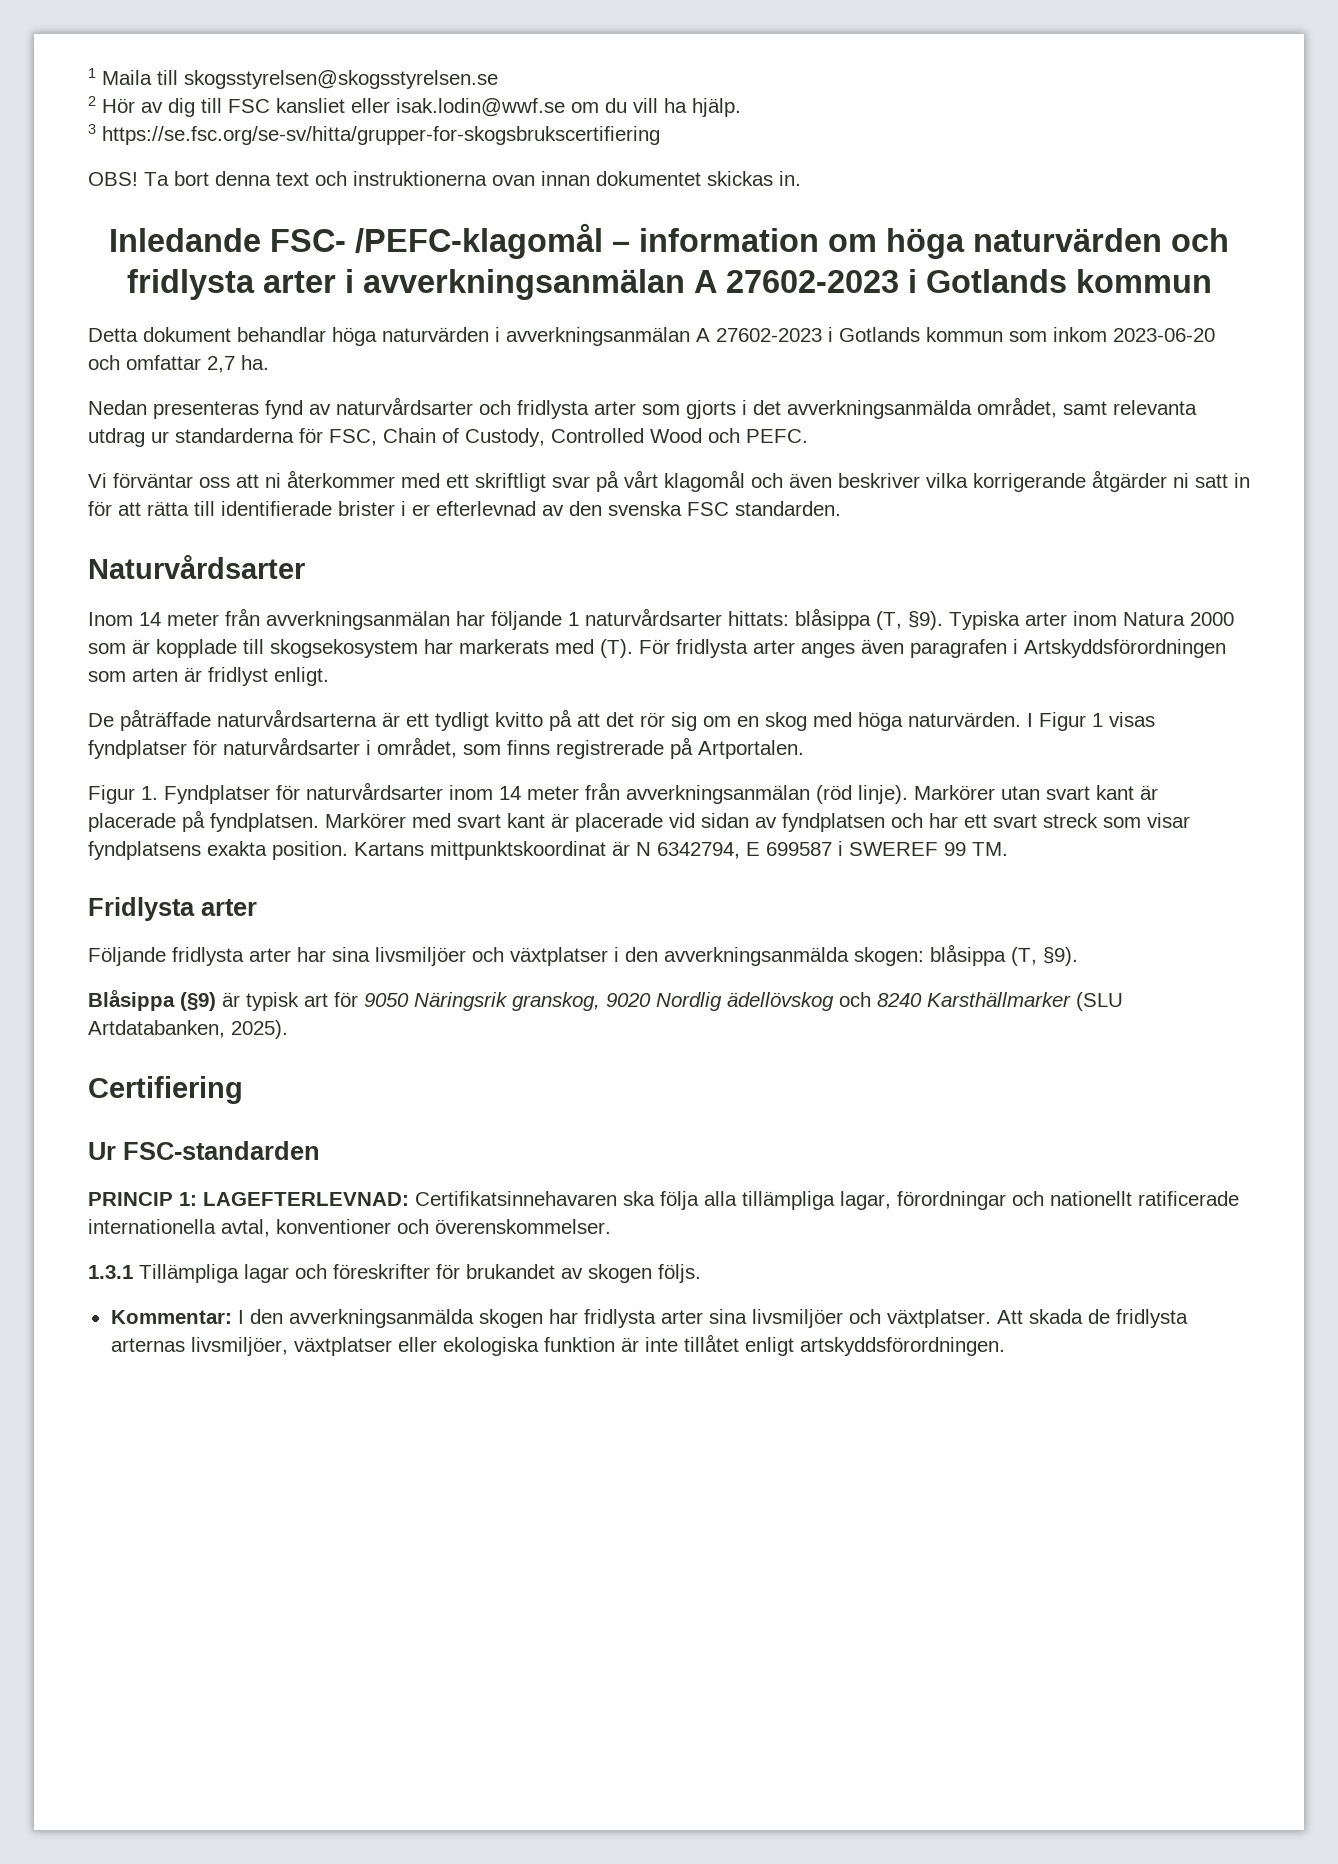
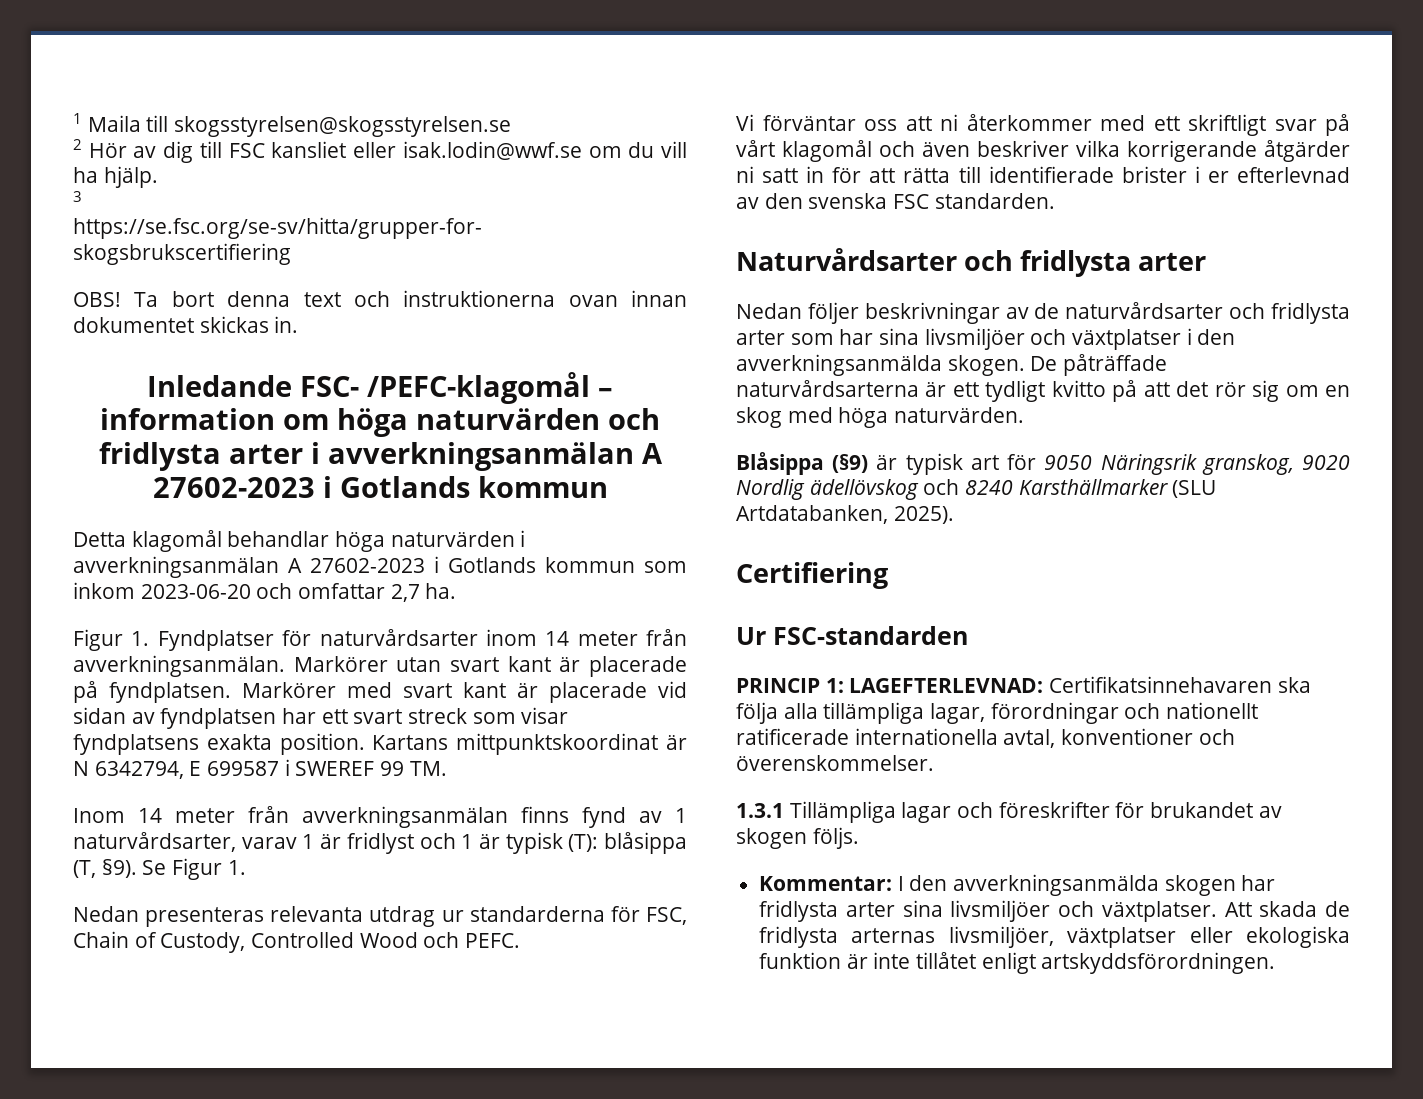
[143,327,231,342] dokument -> [131,530,222,552] klagomål
[88,397,1107,419] Nedan presenteras fynd av naturvårdsarter och fridlysta arter som gjorts i det avverkningsanmälda området, samt -> [73,629,687,651] [73,655,687,677] [73,681,687,703] [73,707,569,729] [73,733,687,755] [73,759,447,779] [73,806,687,828] [73,832,687,854] [73,858,246,880] [73,906,265,927] Figur 1. Fyndplatser för naturvårdsarter inom 14 meter från avverkningsanmälan. Markörer utan svart kant är placerade på fyndplatsen. Markörer med svart kant är placerade vid sidan av fyndplatsen har ett svart streck som visar fyndplatsens exakta position. Kartans mittpunktskoordinat är N 6342794, E 699587 i SWEREF 99 TM. // Inom 14 meter från avverkningsanmälan finns fynd av 1 naturvårdsarter, varav 1 är fridlyst och 1 är typisk (T): blåsippa (T, §9). Se Figur 1. // Nedan presenteras
[88,608,1234,630] [88,639,1226,658] [88,667,329,686] // Inom 14 meter från avverkningsanmälan har följande 1 naturvårdsarter hittats: blåsippa (T, §9). Typiska arter inom Natura 2000 som är kopplade till skogsekosystem har markerats med (T). För fridlysta arter anges även paragrafen i Artskyddsförordningen som arten är fridlyst enligt. // -> [964,250,1207,277] [736,302,1351,324] [736,328,1236,350] [736,354,1025,376] och fridlysta arter // Nedan följer beskrivningar av de naturvårdsarter och fridlysta arter som har sina livsmiljöer och växtplatser i den avverkningsanmälda skogen.
[1027,712,1155,731] [88,737,804,759] [88,782,1158,804] [88,810,1190,832] [88,841,1008,860] [88,897,257,921] [88,944,1078,966] I Figur 1 visas fyndplatser för naturvårdsarter i området, som finns registrerade på Artportalen. // Figur 1. Fyndplatser för naturvårdsarter inom 14 meter från avverkningsanmälan (röd linje). Markörer utan svart kant är placerade på fyndplatsen. Markörer med svart kant är placerade vid sidan av fyndplatsen och har ett svart streck som visar fyndplatsens exakta position. Kartans mittpunktskoordinat är N 6342794, E 699587 i SWEREF 99 TM. // Fridlysta arter // Följande fridlysta arter har sina livsmiljöer och växtplatser i den avverkningsanmälda skogen: blåsippa (T, §9). -> (1025, 415) none

